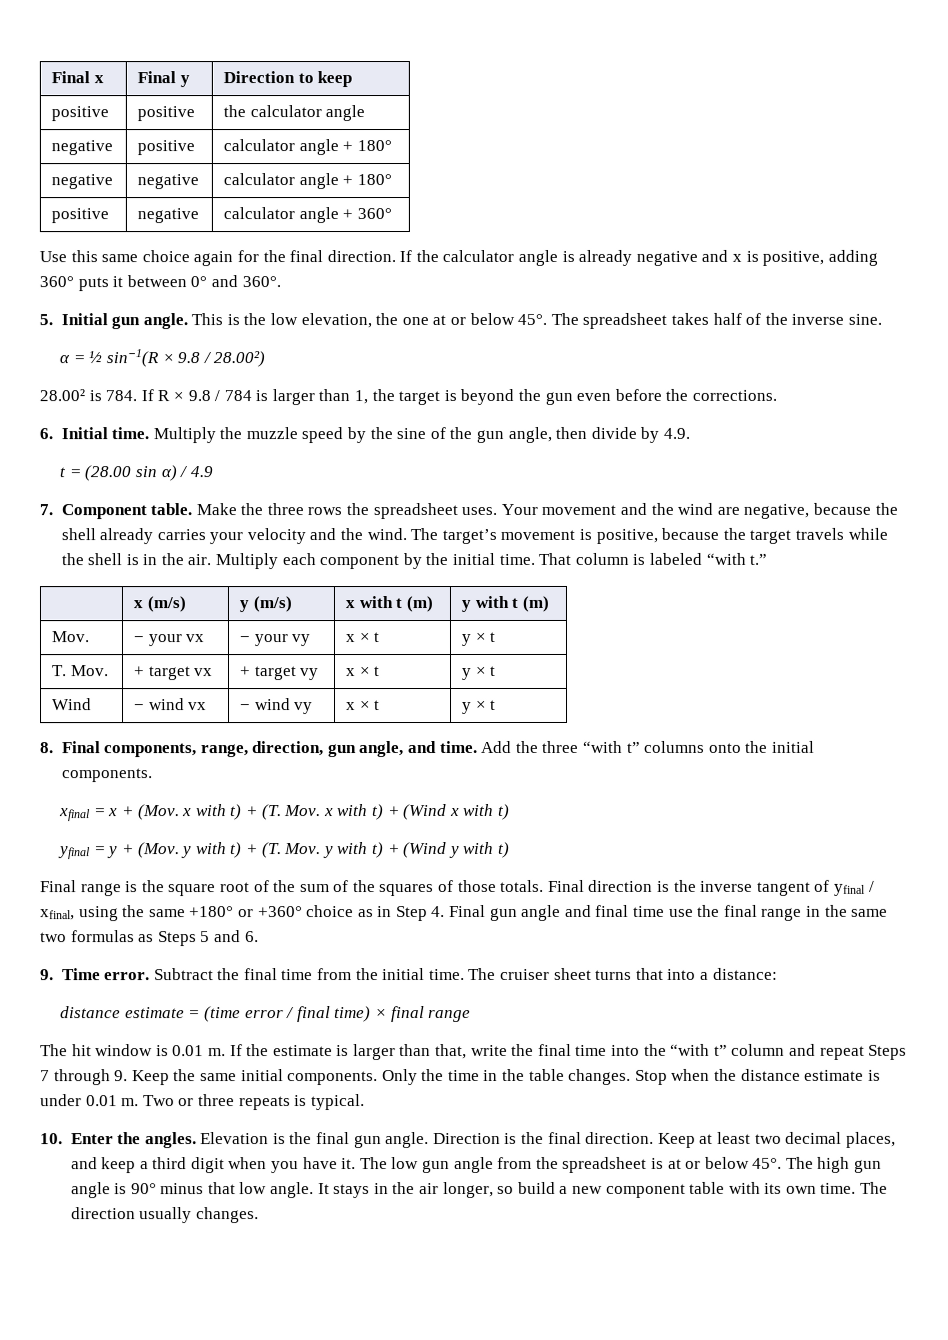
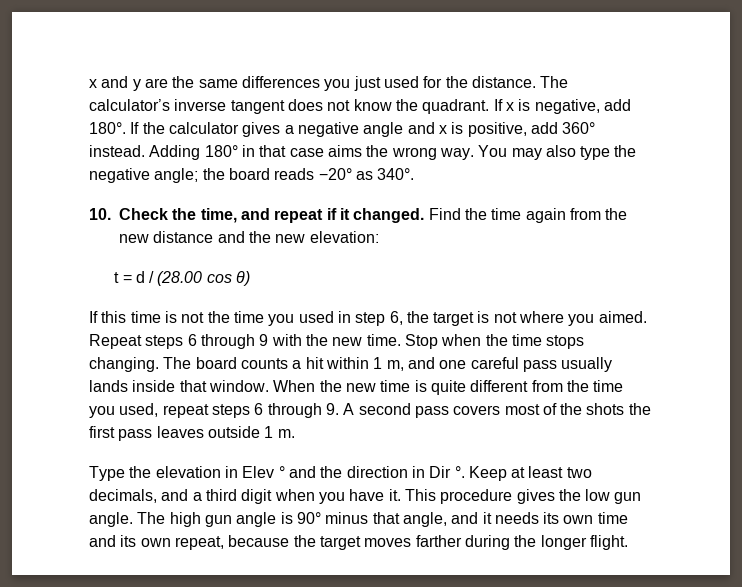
[51,71,104,84] [137,71,190,88] [223,71,353,88] [51,106,110,122] [137,106,196,122] [223,105,366,122] [51,140,114,156] [137,140,196,156] [223,139,392,156] [51,174,114,190] [137,174,200,190] [223,173,392,190] [51,208,110,224] [137,208,200,224] [223,207,392,224] [39,249,878,267] [39,275,281,292] [39,312,882,330] [59,349,266,368] [39,388,777,406] [39,426,690,444] [59,465,213,482] [39,502,898,520] [60,527,888,545] [60,552,768,570] [133,596,186,613] [239,596,292,613] [345,596,433,613] [461,595,549,613] [51,631,90,643] [133,634,205,647] [239,634,311,647] [345,632,380,643] [461,631,496,647] [51,665,109,677] [133,666,214,681] [239,666,320,681] [345,666,381,677] [461,665,497,681] [52,698,93,711] [134,698,208,711] [240,698,314,715] [346,700,381,711] [462,699,497,715] [40,740,815,758] [61,768,153,783] [59,803,510,822] [58,841,510,860] [40,879,875,897] [40,904,889,922] [40,930,259,947] [40,967,778,981] [60,1006,472,1023] [40,1043,908,1061] [40,1068,881,1086] [40,1094,365,1111] [40,1131,896,1149] [70,1157,137,1174] Final x | Final y | Direction to keep // positive | positive | the calculator angle // negative | positive | calculator angle + 180° // negative | negative | calculator angle + 180° // positive | negative | calculator angle + 360° // Use this same choice again for the final direction. If the calculator angle is already negative and x is positive, adding 360° puts it between 0° and 360°. // 5. Initial gun angle. This is the low elevation, the one at or below 45°. The spreadsheet takes half of the inverse sine. // α = ½ sin−1(R × 9.8 / 28.00²) // 28.00² is 784. If R × 9.8 / 784 is larger than 1, the target is beyond the gun even before the corrections. // 6. Initial time. Multiply the muzzle speed by the sine of the gun angle, then divide by 4.9. // t = (28.00 sin α) / 4.9 // 7. Component table. Make the three rows the spreadsheet uses. Your movement and the wind are negative, because the shell already carries your velocity and the wind. The target’s movement is positive, because the target travels while the shell is in the air. Multiply each component by the initial time. That column is labeled “with t.” // | x (m/s) | y (m/s) | x with t (m) | y with t (m) // Mov. | − your vx | − your vy | x × t | y × t // T. Mov. | + target vx | + target vy | x × t | y × t // Wind | − wind vx | − wind vy | x × t | y × t // 8. Final components, range, direction, gun angle, and time. Add the three “with t” columns onto the initial components. // xfinal = x + (Mov. x with t) + (T. Mov. x with t) + (Wind x with t) // yfinal = y + (Mov. y with t) + (T. Mov. y with t) + (Wind y with t) // Final range is the square root of the sum of the squares of those totals. Final direction is the inverse tangent of yfinal / xfinal, using the same +180° or +360° choice as in Step 4. Final gun angle and final time use the final range in the same two formulas as Steps 5 and 6. // 9. Time error. Subtract the final time from the initial time. The cruiser sheet turns that into a distance: // distance estimate = (time error / final time) × final range // The hit window is 0.01 m. If the estimate is larger than that, write the final time into the “with t” column and repeat Steps 7 through 9. Keep the same initial components. Only the time in the table changes. Stop when the distance estimate is under 0.01 m. Two or three repeats is typical. // 10. Enter the angles. Elevation is the final gun angle. Direction is the final direction. Keep at least two decimal places, and keep -> [89,76,569,91] [89,99,631,114] [89,122,596,137] [89,145,637,160] [89,168,415,183] [89,208,628,223] [119,231,379,243] [114,271,251,286] [89,311,647,326] [89,334,585,349] [89,357,613,372] [89,380,624,395] [89,403,651,418] [89,426,295,441] [89,466,592,481] [89,489,189,503] x and y are the same differences you just used for the distance. The calculator’s inverse tangent does not know the quadrant. If x is negative, add 180°. If the calculator gives a negative angle and x is positive, add 360° instead. Adding 180° in that case aims the wrong way. You may also type the negative angle; the board reads −20° as 340°. // 10. Check the time, and repeat if it changed. Find the time again from the new distance and the new elevation: // t = d / (28.00 cos θ) // If this time is not the time you used in step 6, the target is not where you aimed. Repeat steps 6 through 9 with the new time. Stop when the time stops changing. The board counts a hit within 1 m, and one careful pass usually lands inside that window. When the new time is quite different from the time you used, repeat steps 6 through 9. A second pass covers most of the shots the first pass leaves outside 1 m. // Type the elevation in Elev ° and the direction in Dir °. Keep at least two decimals, and
[359,1156,783,1174] The low gun angle from the spreadsheet is at or below 45°. -> [404,489,642,504] [89,512,133,527] This procedure gives the low gun angle.
[239,1181,889,1199] [70,1207,259,1224] low angle. It stays in the air longer, so build a new component table with its own time. The direction usually changes. -> [402,512,628,527] [89,535,628,550] angle, and it needs its own time and its own repeat, because the target moves farther during the longer flight.

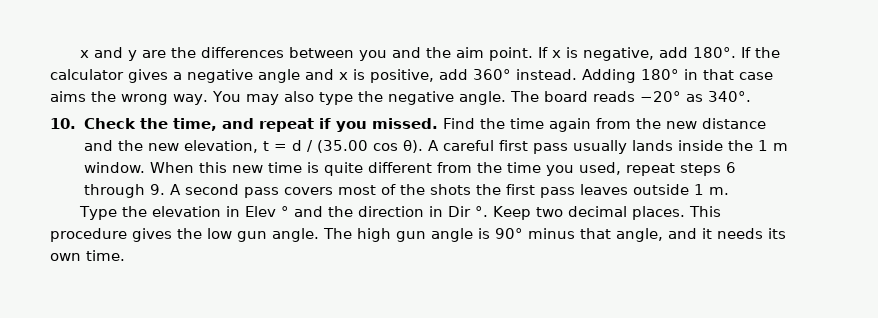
[198,76,569,91] [89,99,490,114] same differences you just used for the distance. The calculator’s inverse tangent does not know the quadrant. -> [200,47,533,61] differences between you and the aim point.
[154,168,225,183] angle; the -> [458,91,539,105] angle. The
[339,208,425,223] it changed. -> [335,118,438,132] you missed.
[309,231,379,243] elevation: // -> [183,140,258,153] elevation,
[157,271,251,286] [89,311,647,326] [89,334,585,349] [89,357,519,372] (28.00 cos θ) // If this time is not the time you used in step 6, the target is not where you aimed. Repeat steps 6 through 9 with the new time. Stop when the time stops changing. The board counts a hit within 1 m, and one careful -> [316,140,528,153] (35.00 cos θ). A careful first
[179,380,207,392] that -> [727,140,788,151] the 1 m
[319,380,342,392] the -> [199,162,228,173] this
[511,466,592,478] [89,489,401,504] at least two decimals, and a third digit when you have it. -> [535,206,685,220] two decimal places.
[597,512,628,524] [89,535,628,550] time and its own repeat, because the target moves farther during the longer flight. -> [86,250,125,261] time.

